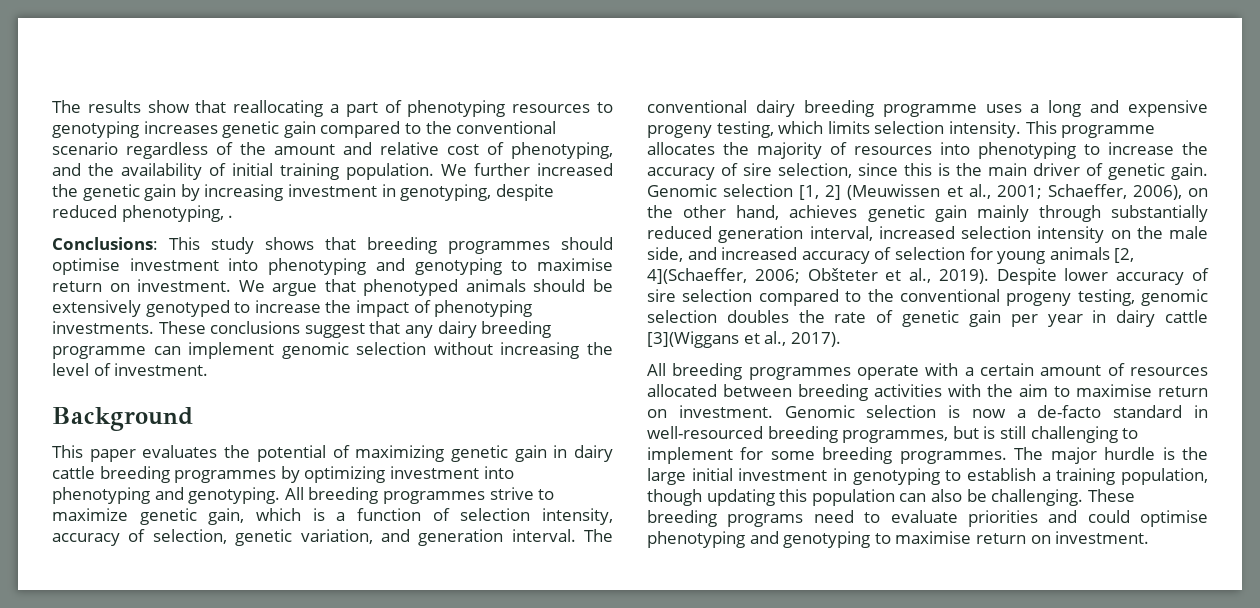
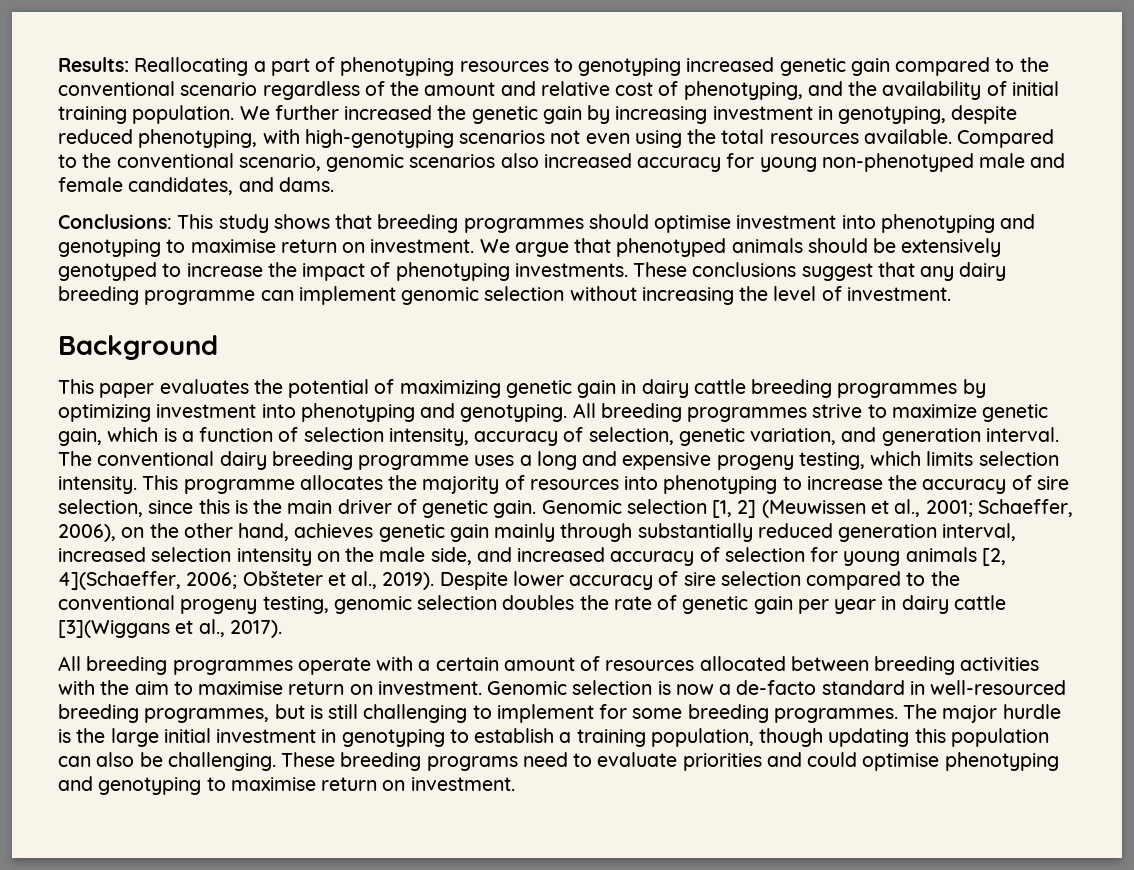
[52,100,324,117] The results show that reallocating -> [58,57,249,76] Results: Reallocating
[143,121,218,134] increases -> [686,57,775,72] increased
[228,215,234,218] . -> [262,129,1055,148] [58,153,1066,172] [58,177,334,195] with high-genotyping scenarios not even using the total resources available. Compared to the conventional scenario, genomic scenarios also increased accuracy for young non-phenotyped male and female candidates, and dams.

